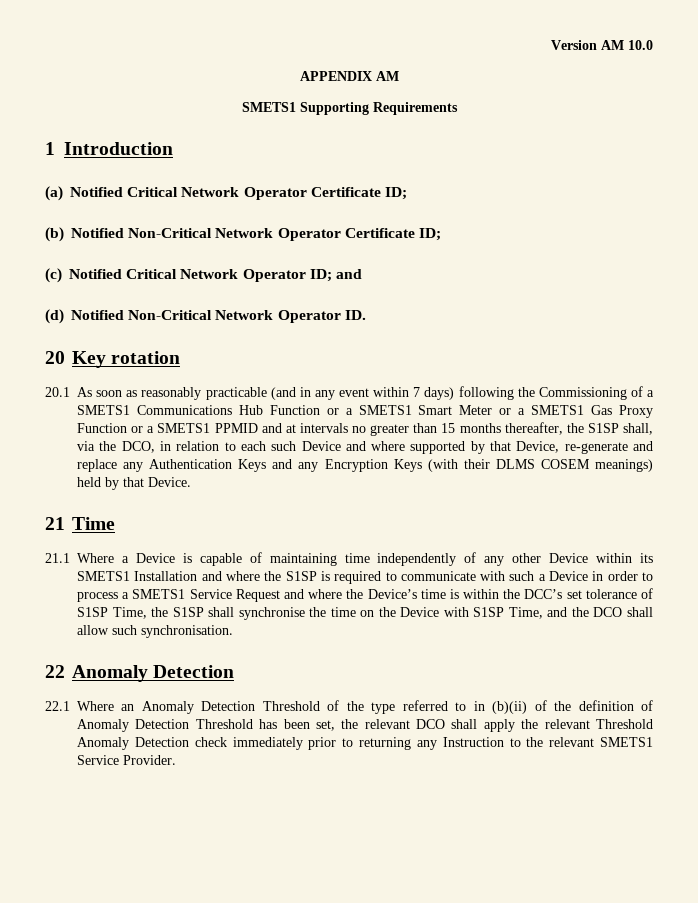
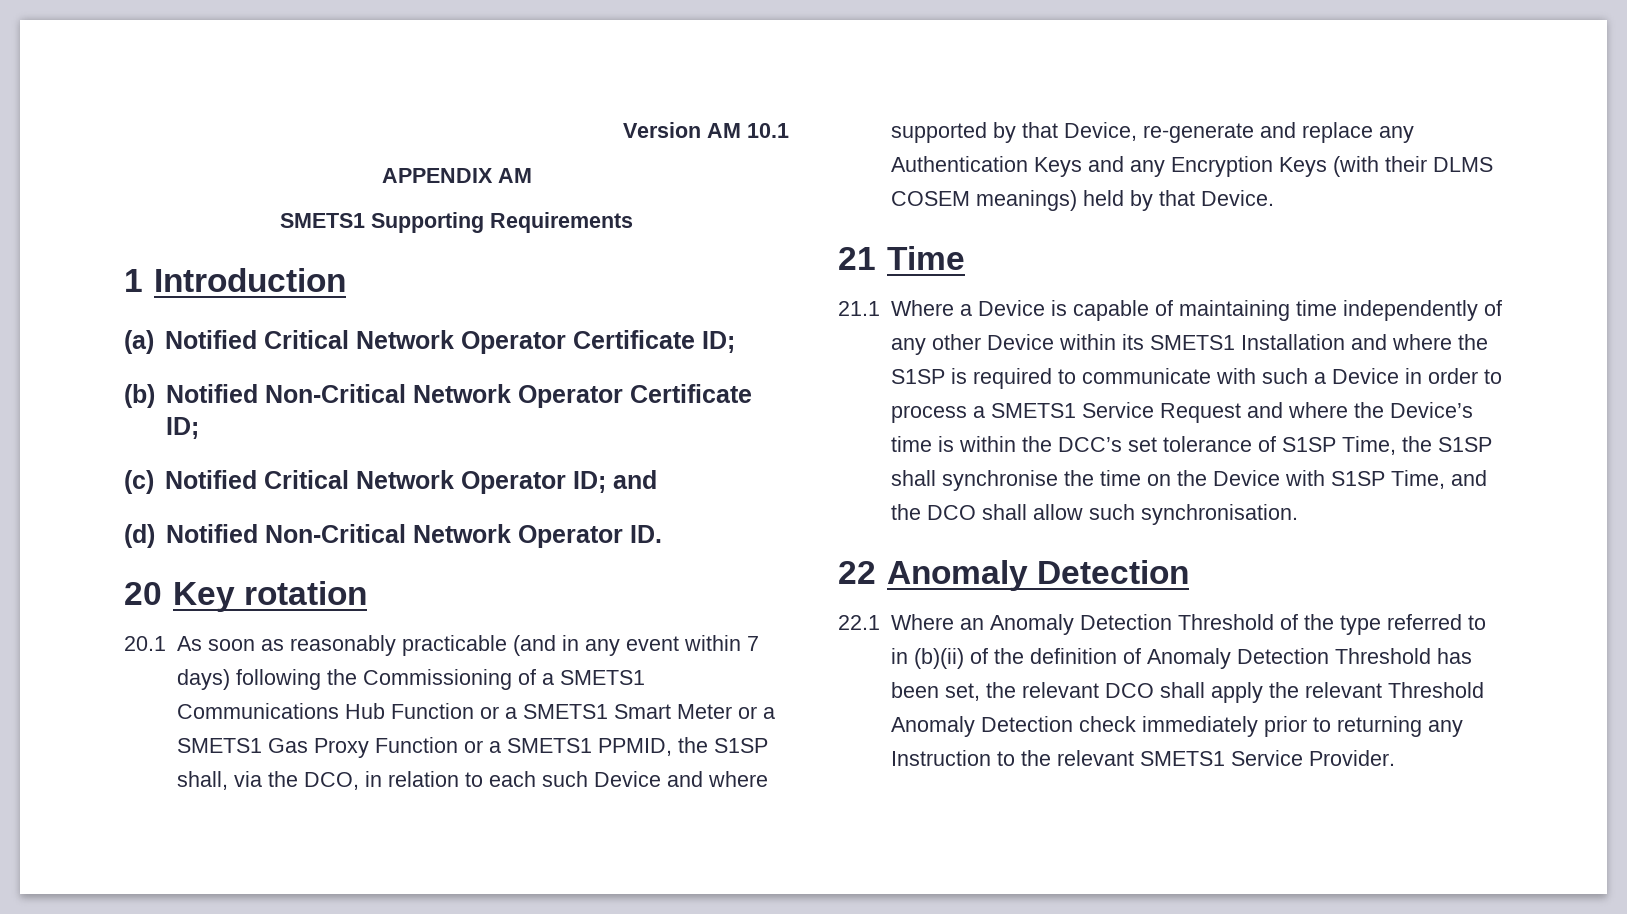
[628,40,653,50] 10.0 -> [747,123,789,138] 10.1
[214,422,563,436] PPMID and at intervals no greater than 15 months thereafter, -> [597,738,672,756] PPMID,

